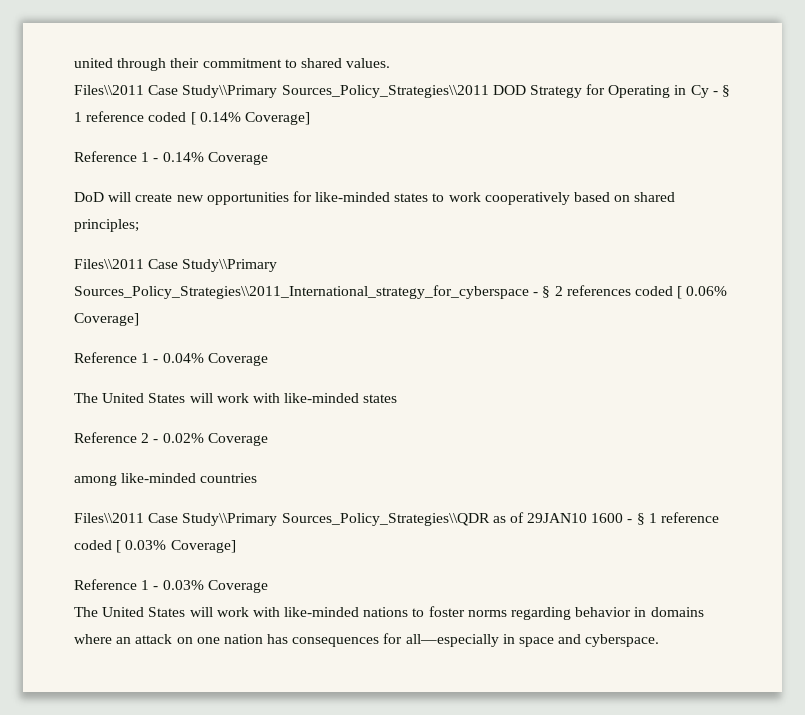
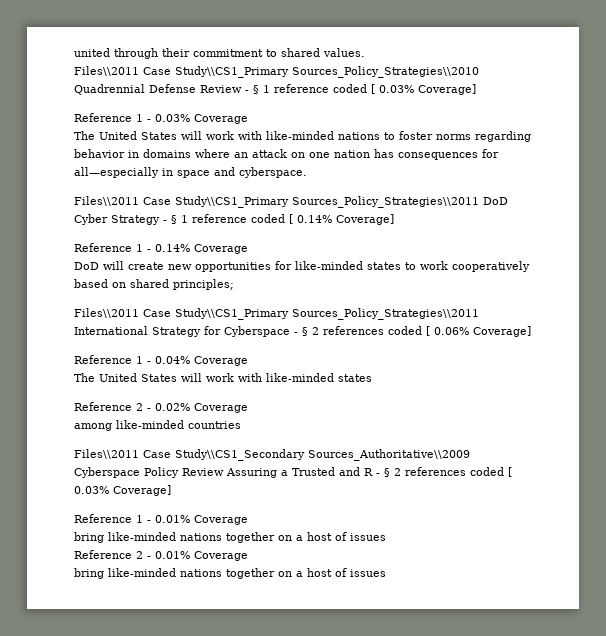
[182,84,731,98] [74,111,310,125] [74,151,268,165] [74,191,676,205] [74,219,139,232] [74,259,278,272] [74,285,728,299] [74,313,139,326] [74,352,268,366] [74,393,398,403] [74,432,268,446] [74,473,258,486] [74,512,624,526] Study\\Primary Sources_Policy_Strategies\\2011 DOD Strategy for Operating in Cy - § 1 reference coded [ 0.14% Coverage] // Reference 1 - 0.14% Coverage // DoD will create new opportunities for like-minded states to work cooperatively based on shared principles; // Files\\2011 Case Study\\Primary Sources_Policy_Strategies\\2011_International_strategy_for_cyberspace - § 2 references coded [ 0.06% Coverage] // Reference 1 - 0.04% Coverage // The United States will work with like-minded states // Reference 2 - 0.02% Coverage // among like-minded countries // Files\\2011 Case Study\\Primary Sources_Policy_Strategies\\QDR as of 29JAN10 1600 -> [175,66,479,78] [74,84,242,95] Study\\CS1_Primary Sources_Policy_Strategies\\2010 Quadrennial Defense Review
(660, 640) none -> [74,196,508,208] [74,214,394,225] [74,243,248,254] [74,261,530,272] [74,279,234,290] [74,308,479,320] [74,326,531,337] [74,355,248,366] [74,373,372,382] [74,402,248,413] [74,420,241,431] [74,449,470,461] [74,467,512,478] [74,485,171,496] [74,514,248,525] [74,532,386,543] [74,550,248,561] [74,568,386,579] // Files\\2011 Case Study\\CS1_Primary Sources_Policy_Strategies\\2011 DoD Cyber Strategy - § 1 reference coded [ 0.14% Coverage] // Reference 1 - 0.14% Coverage // DoD will create new opportunities for like-minded states to work cooperatively based on shared principles; // Files\\2011 Case Study\\CS1_Primary Sources_Policy_Strategies\\2011 International Strategy for Cyberspace - § 2 references coded [ 0.06% Coverage] // Reference 1 - 0.04% Coverage // The United States will work with like-minded states // Reference 2 - 0.02% Coverage // among like-minded countries // Files\\2011 Case Study\\CS1_Secondary Sources_Authoritative\\2009 Cyberspace Policy Review Assuring a Trusted and R - § 2 references coded [ 0.03% Coverage] // Reference 1 - 0.01% Coverage // bring like-minded nations together on a host of issues // Reference 2 - 0.01% Coverage // bring like-minded nations together on a host of issues

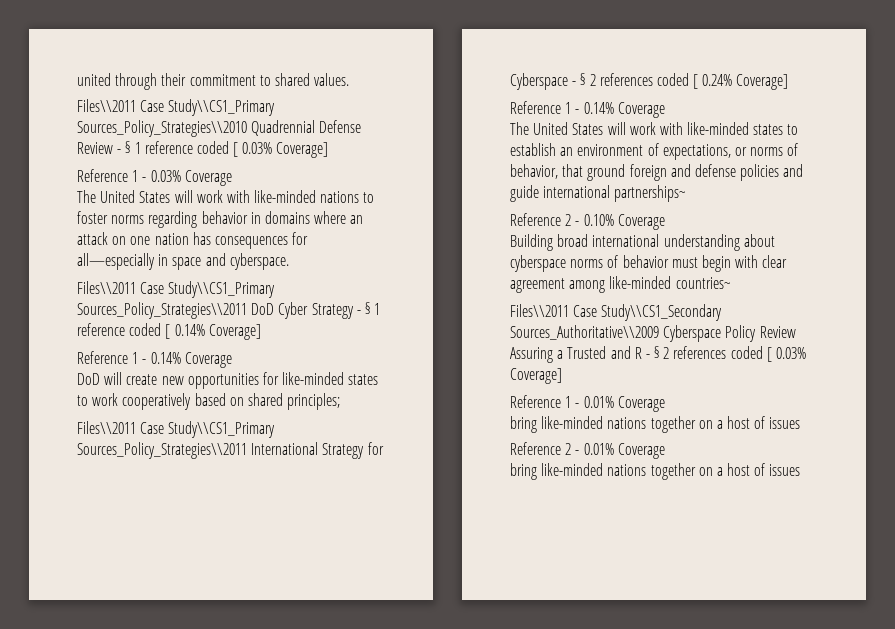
[434,326,531,337] [74,355,190,364] 0.06% Coverage] // Reference 1 - 0.04% -> [702,74,789,90] [510,101,614,114] 0.24% Coverage] // Reference 1 - 0.14%
[74,402,248,413] // Reference 2 - 0.02% Coverage // -> [787,124,799,135] [510,143,799,160] [510,164,804,181] [510,185,686,202] [510,213,665,230] [510,234,775,251] [510,255,788,272] [510,278,565,293] to establish an environment of expectations, or norms of behavior, that ground foreign and defense policies and guide international partnerships~ // Reference 2 - 0.10% Coverage // Building broad international understanding about cyberspace norms of behavior must begin with clear agreement
[188,421,241,429] countries -> [675,277,730,289] countries~

